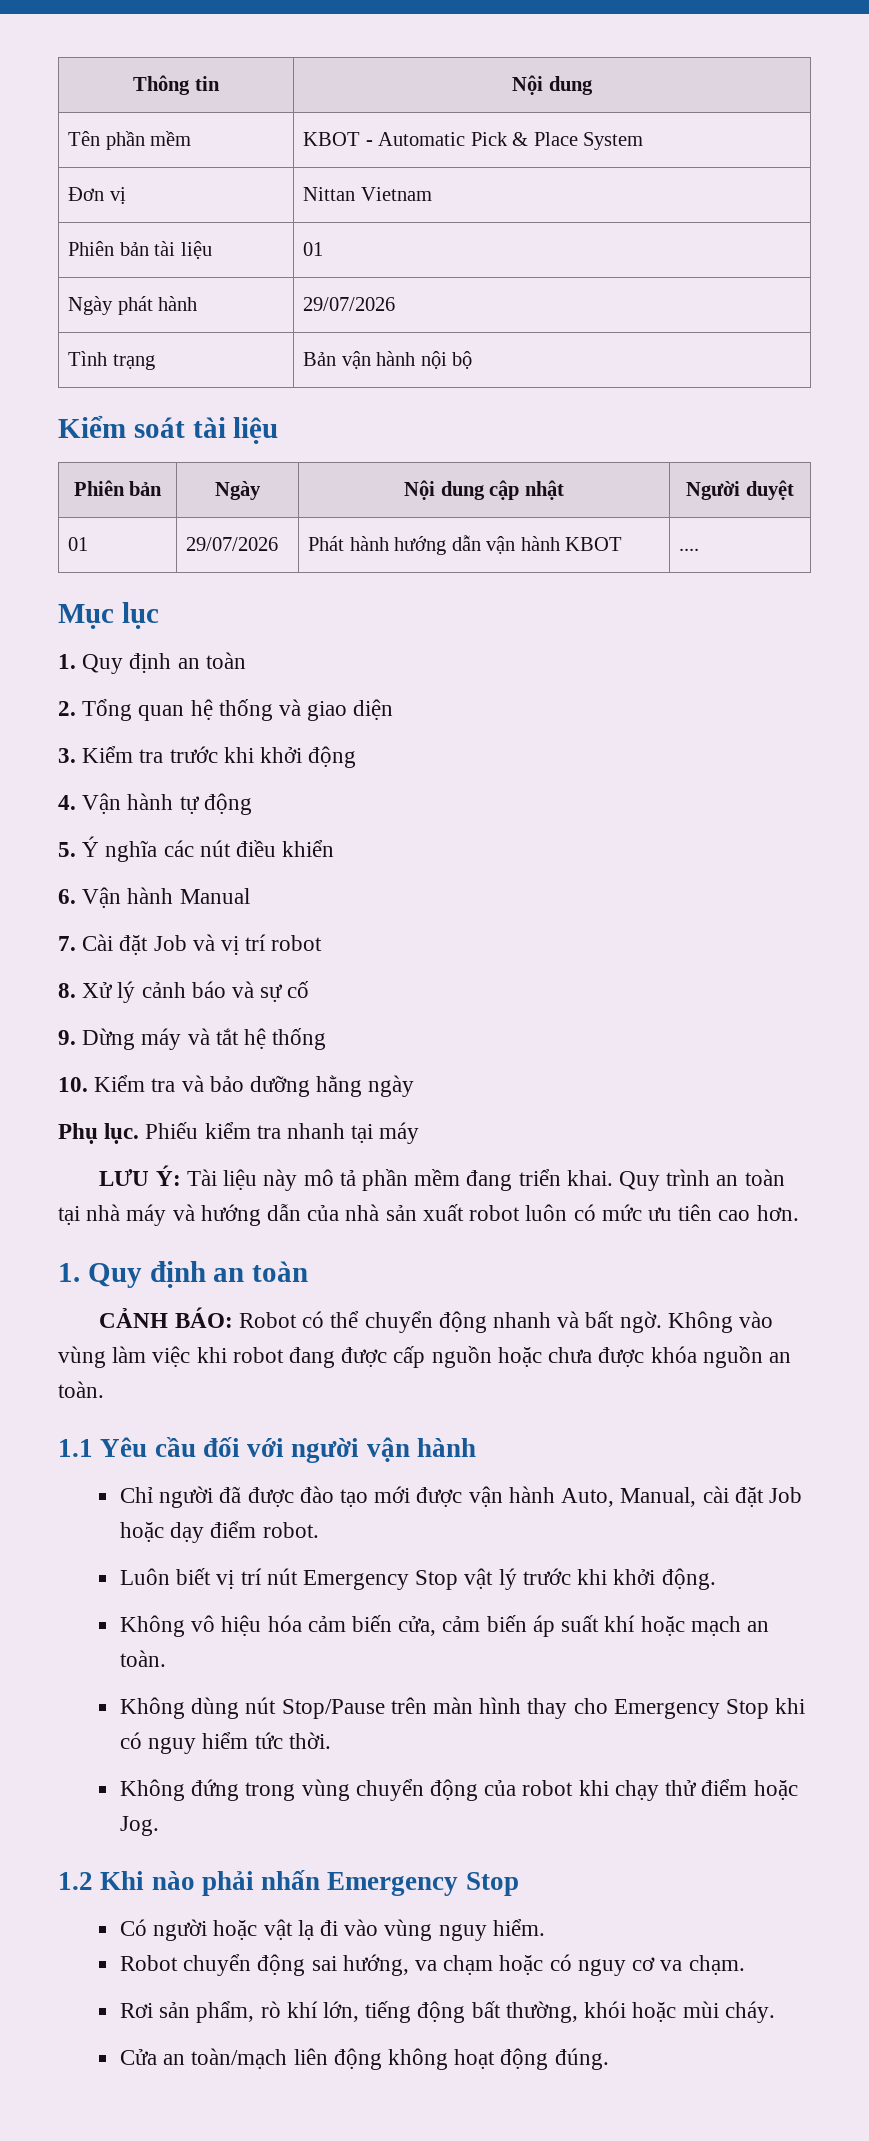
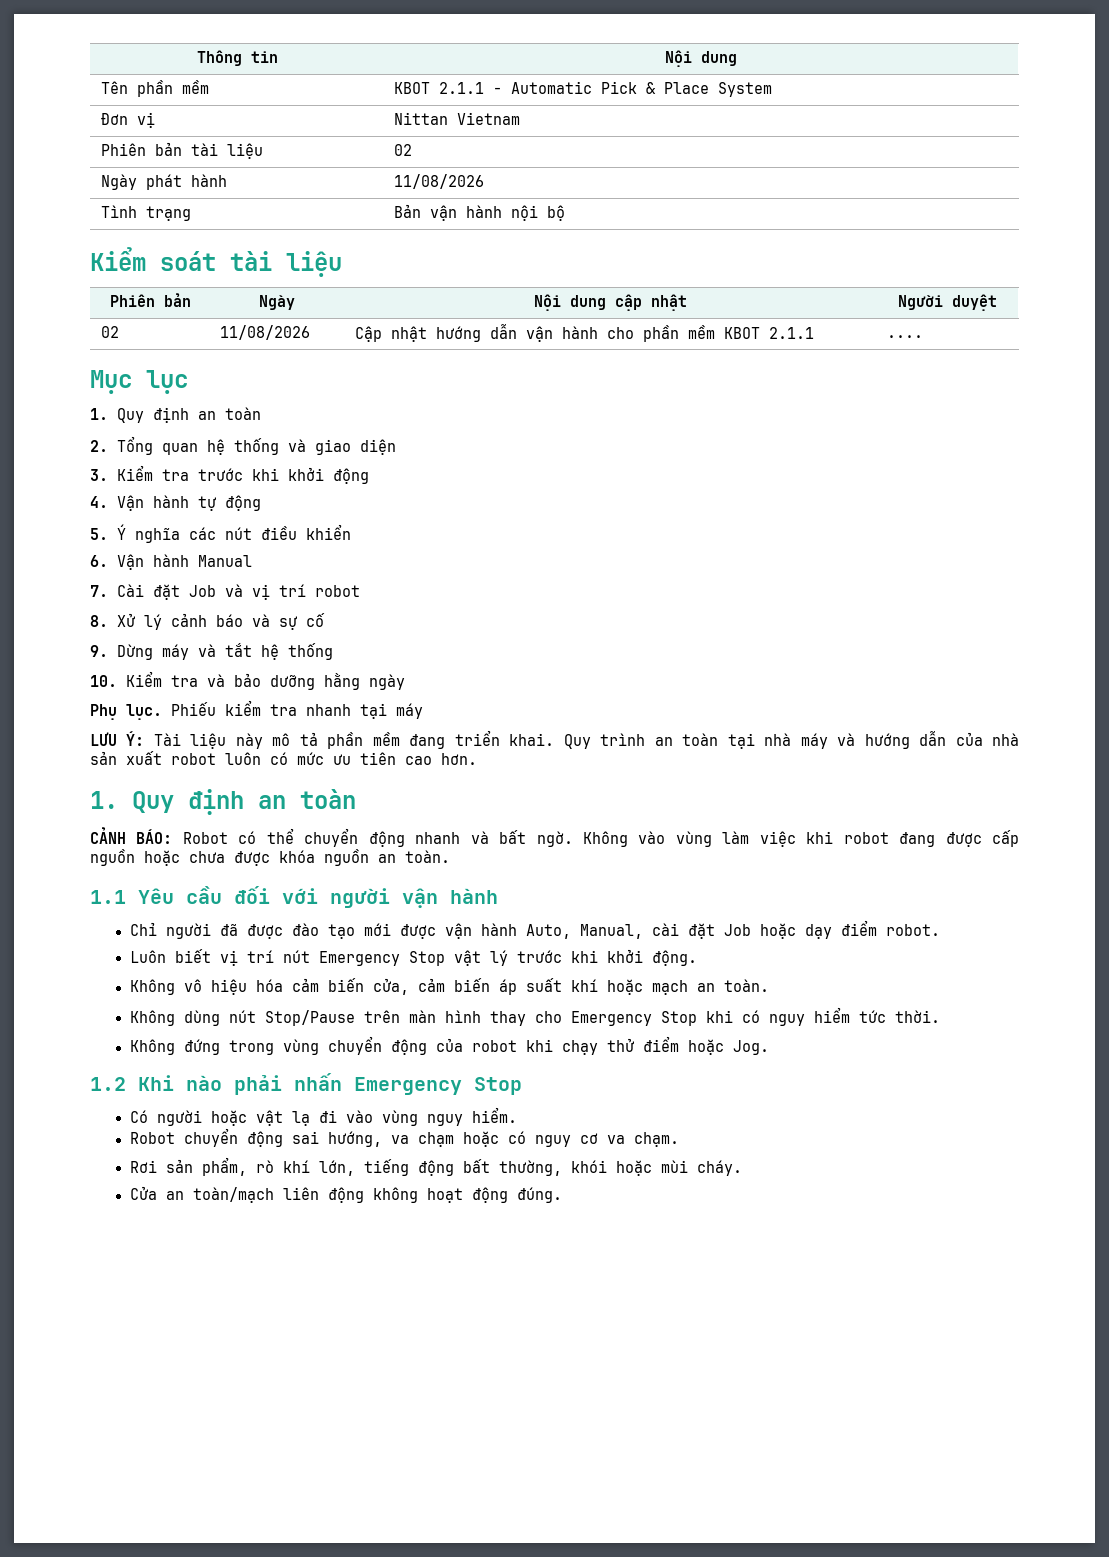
(361, 139) none -> [438,82,484,94] 2.1.1
[303,242,324,256] 01 -> [393,144,412,156] 02
[303,297,396,311] 29/07/2026 -> [393,174,484,189] 11/08/2026
[68,537,89,551] [186,537,279,551] [308,536,389,551] 01 | 29/07/2026 | Phát hành -> [100,326,119,338] [219,325,310,340] [354,326,427,342] 02 | 11/08/2026 | Cập nhật
[565,537,623,551] KBOT -> [606,325,814,342] cho phần mềm KBOT 2.1.1

